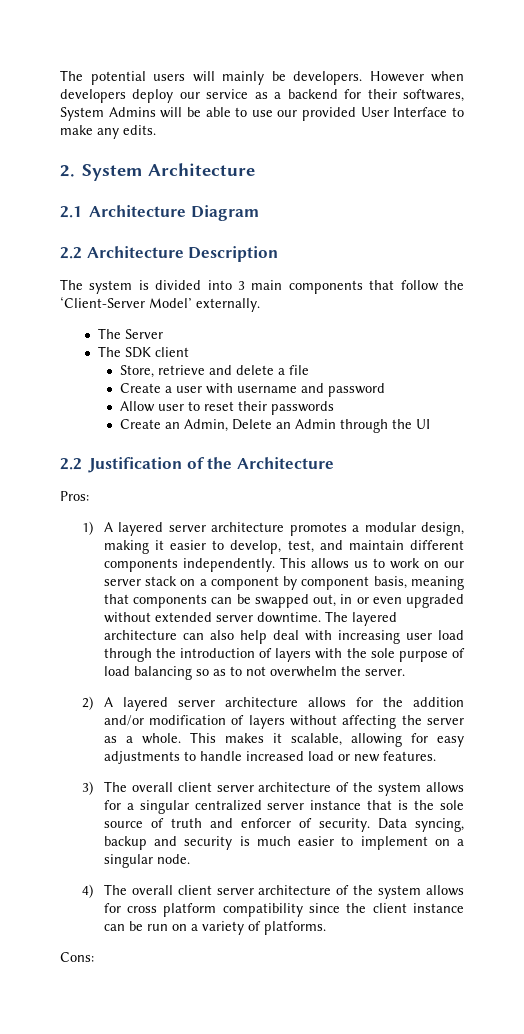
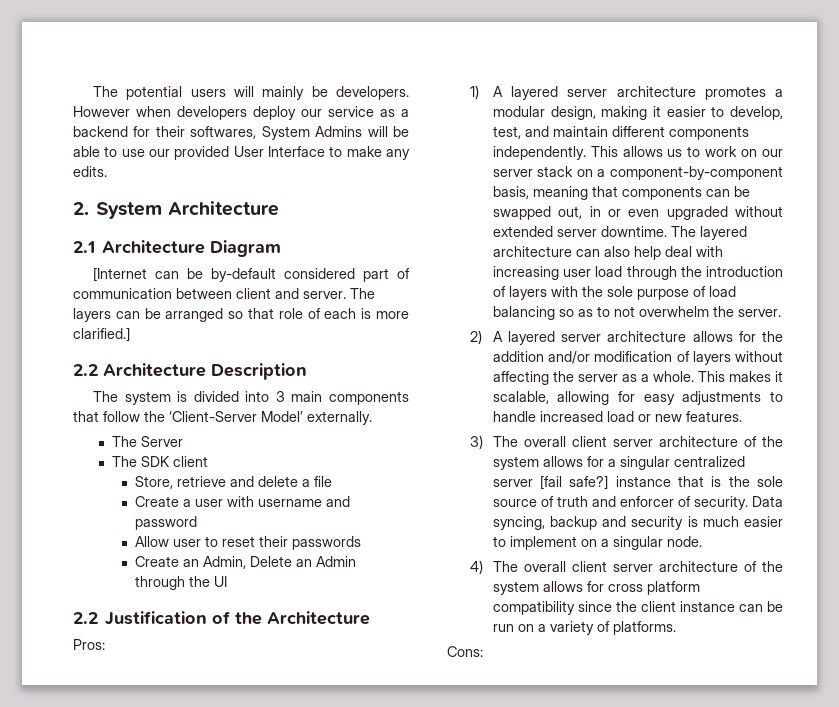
(259, 213) none -> [93,267,410,282] [73,288,375,299] [73,308,410,322] [73,327,130,342] // [Internet can be by-default considered part of communication between client and server. The layers can be arranged so that role of each is more clarified.]
[210,576,370,590] component by component -> [610,166,783,180] component-by-component
(305, 806) none -> [540,475,609,490] [fail safe?]

